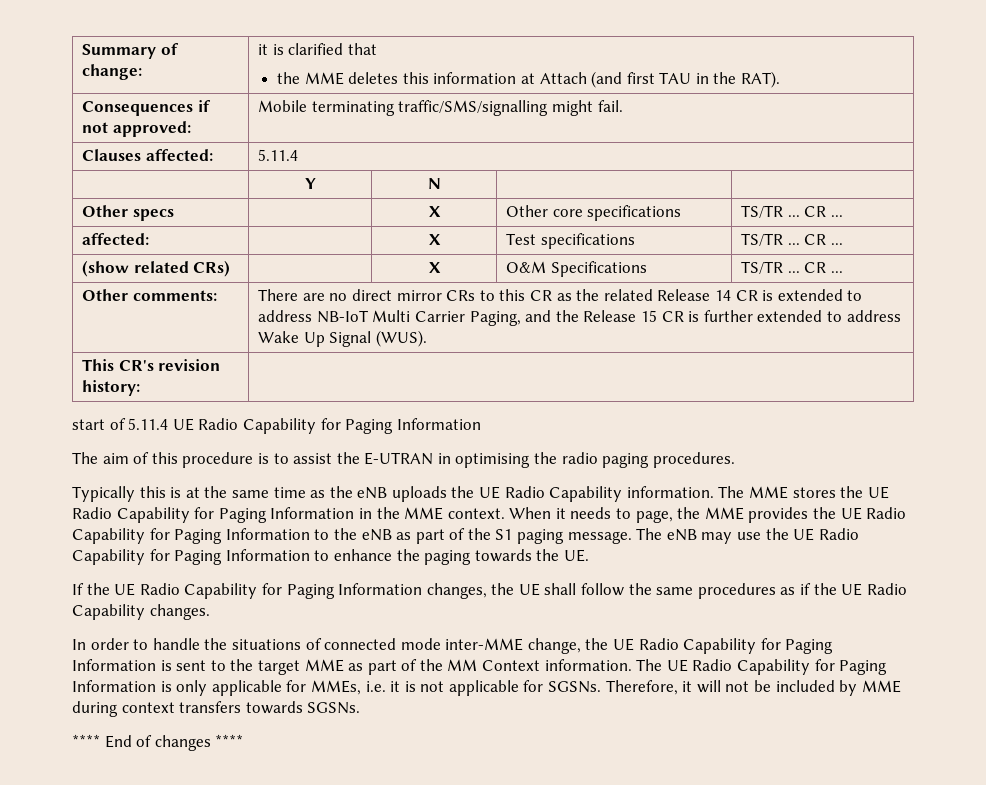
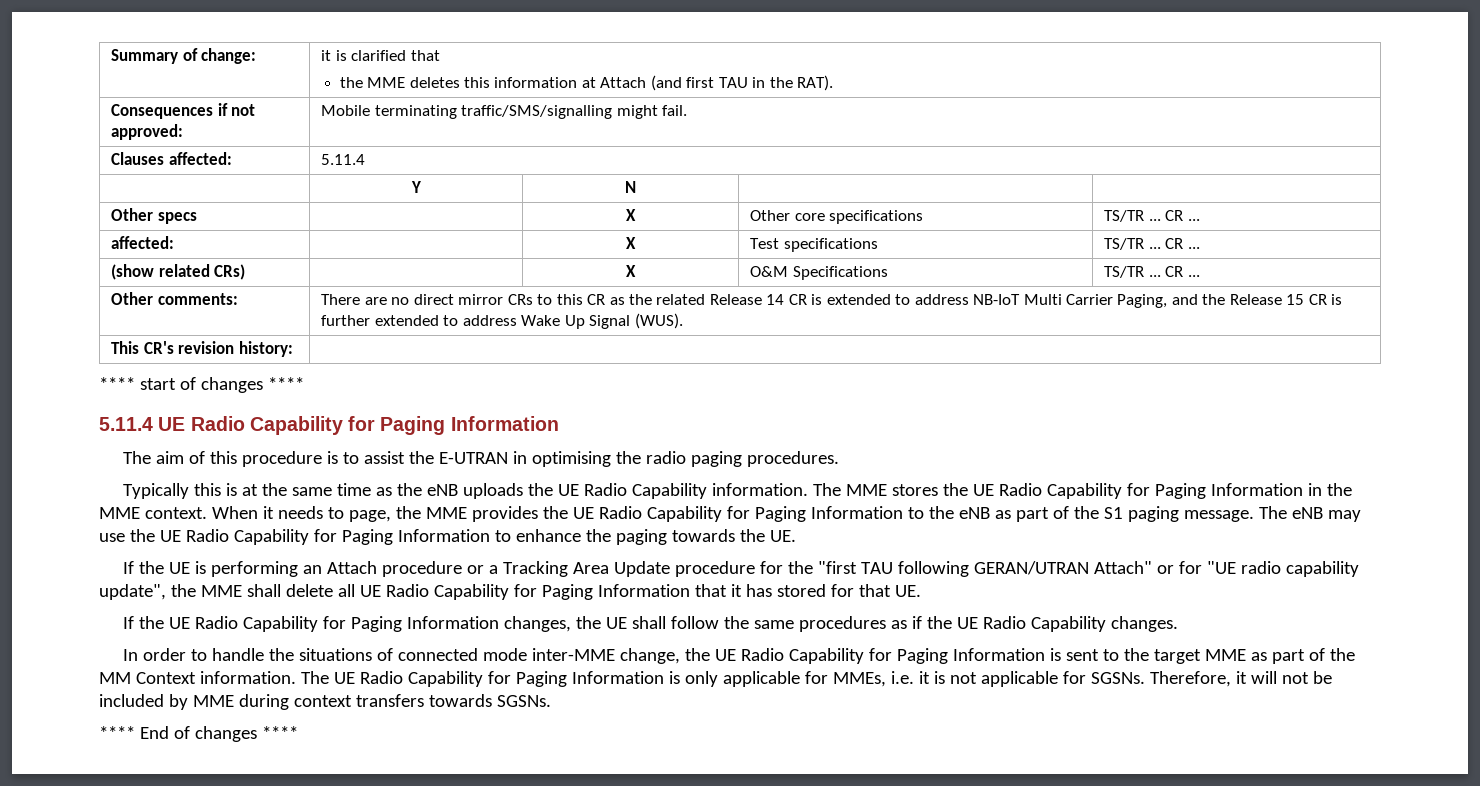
(141, 388) none -> [99,377,135,390] ****
(126, 424) none -> [200,377,304,393] changes **** //
(589, 555) none -> [123,561,1360,577] [99,584,921,600] // If the UE is performing an Attach procedure or a Tracking Area Update procedure for the "first TAU following GERAN/UTRAN Attach" or for "UE radio capability update", the MME shall delete all UE Radio Capability for Paging Information that it has stored for that UE.

